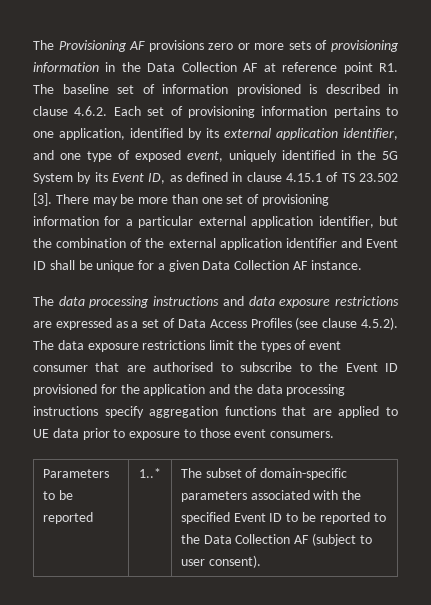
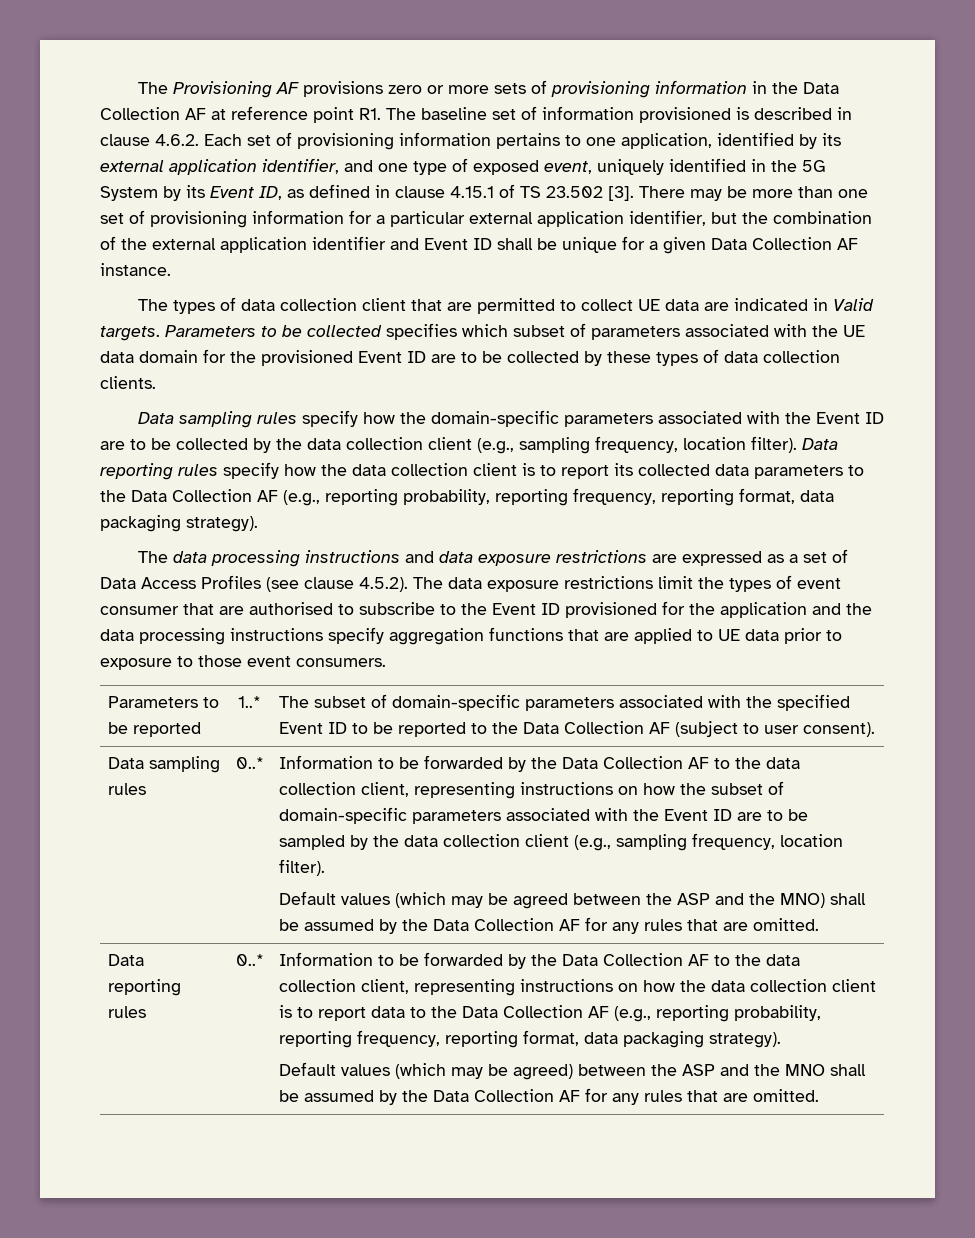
(362, 265) none -> [137,297,874,314] [100,323,865,341] [100,349,840,366] [100,376,156,389] [137,410,884,428] [100,436,838,454] [100,462,864,480] [100,488,834,506] [100,515,258,532] // The types of data collection client that are permitted to collect UE data are indicated in Valid targets. Parameters to be collected specifies which subset of parameters associated with the UE data domain for the provisioned Event ID are to be collected by these types of data collection clients. // Data sampling rules specify how the domain-specific parameters associated with the Event ID are to be collected by the data collection client (e.g., sampling frequency, location filter). Data reporting rules specify how the data collection client is to report its collected data parameters to the Data Collection AF (e.g., reporting probability, reporting frequency, reporting format, data packaging strategy).
(261, 561) none -> [107,756,220,773] [107,783,146,795] [235,757,264,769] [278,755,800,772] [278,781,784,799] [278,807,808,824] [278,833,843,851] [278,859,325,876] [278,891,866,909] [278,917,819,934] [107,954,144,966] [107,979,181,996] [107,1006,146,1018] [235,954,264,966] [278,952,800,969] [278,979,876,996] [278,1005,821,1022] [278,1030,781,1048] [278,1062,866,1080] [278,1088,819,1105] // Data sampling rules | 0..* | Information to be forwarded by the Data Collection AF to the data collection client, representing instructions on how the subset of domain-specific parameters associated with the Event ID are to be sampled by the data collection client (e.g., sampling frequency, location filter). // Default values (which may be agreed between the ASP and the MNO) shall be assumed by the Data Collection AF for any rules that are omitted. // Data reporting rules | 0..* | Information to be forwarded by the Data Collection AF to the data collection client, representing instructions on how the data collection client is to report data to the Data Collection AF (e.g., reporting probability, reporting frequency, reporting format, data packaging strategy). // Default values (which may be agreed) between the ASP and the MNO shall be assumed by the Data Collection AF for any rules that are omitted.

